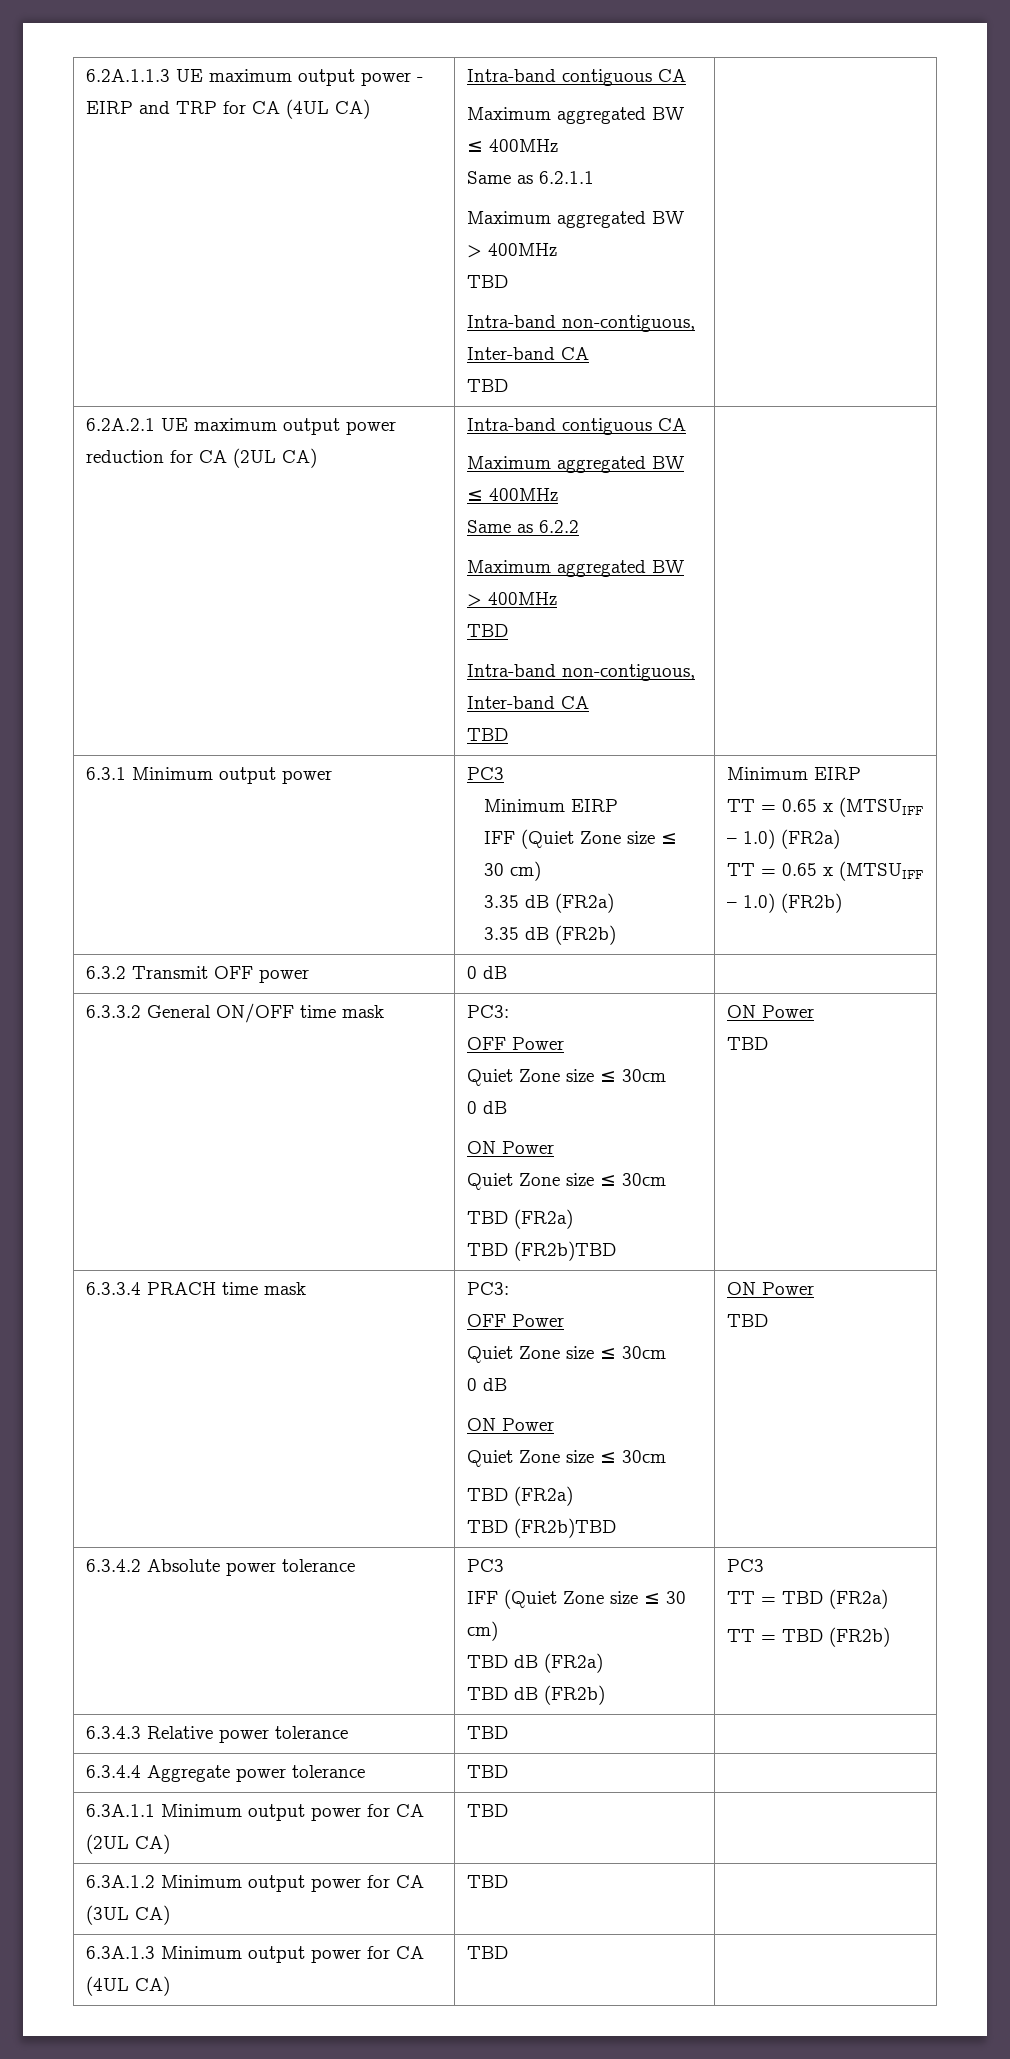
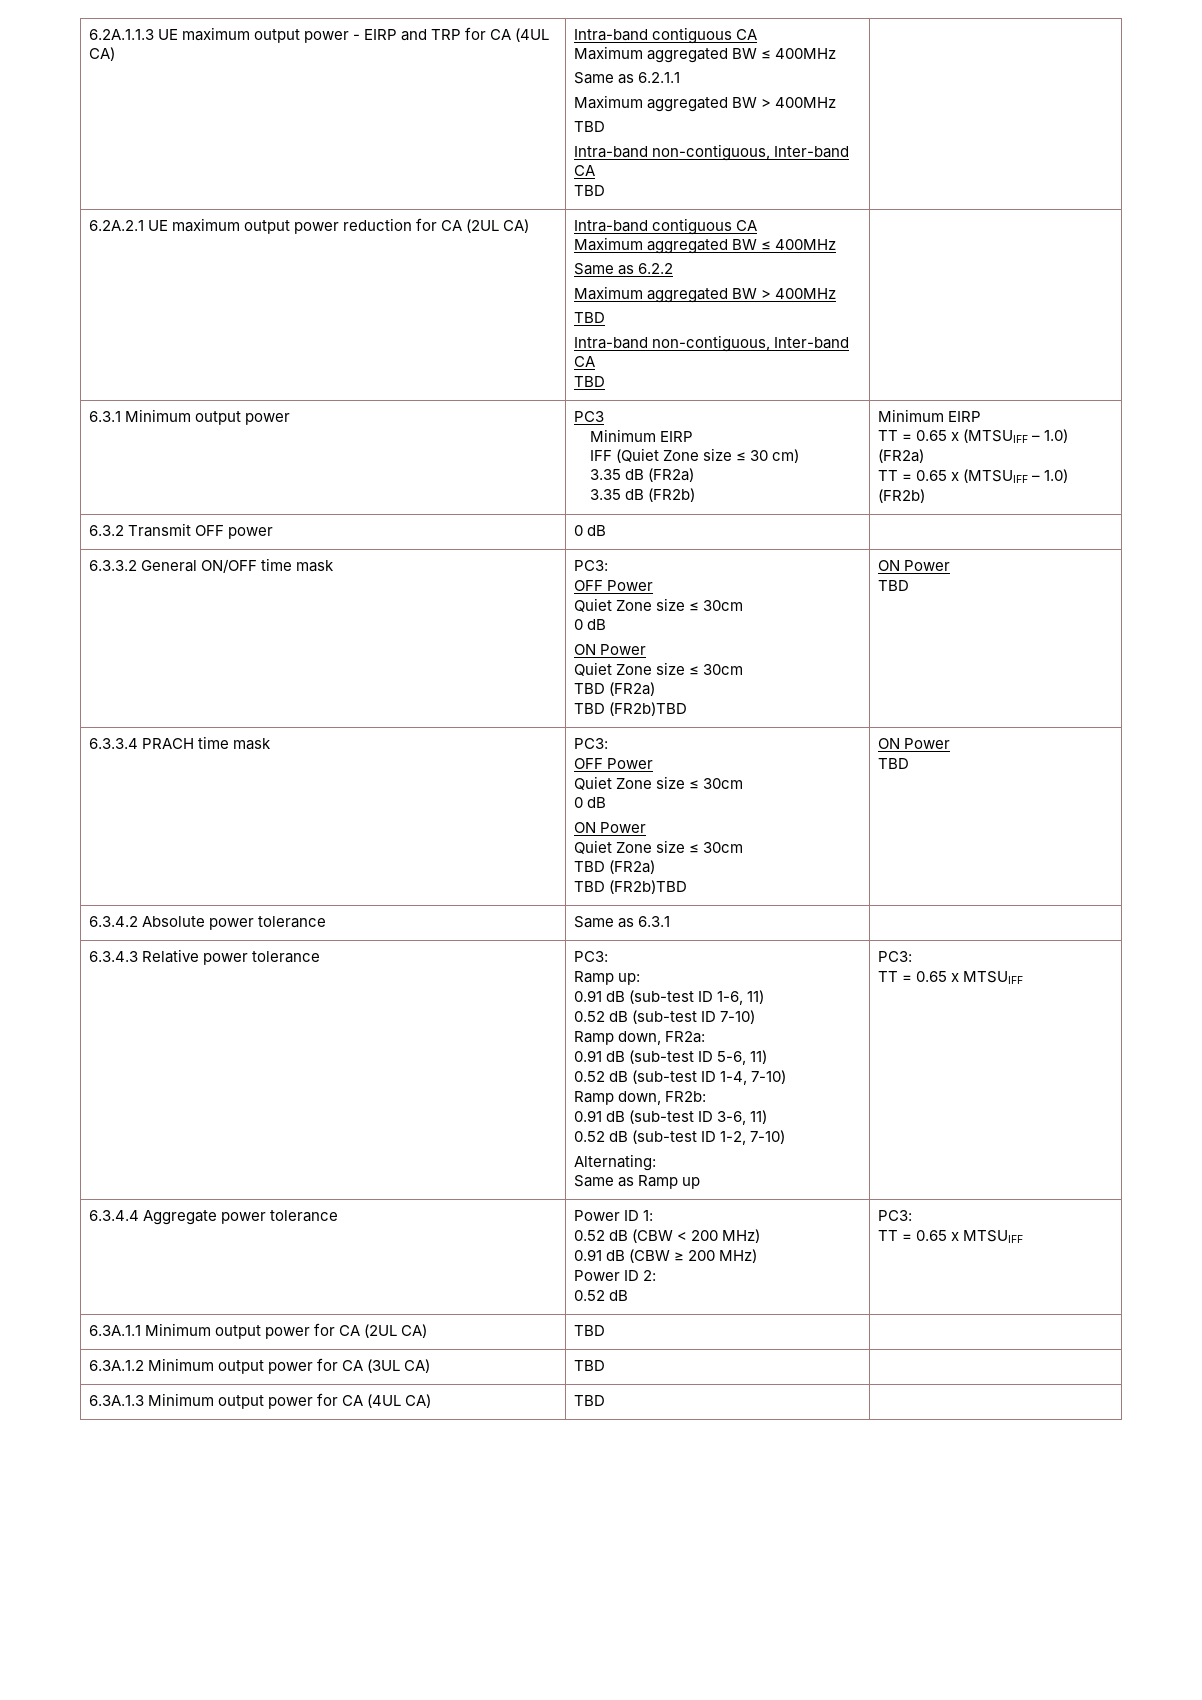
[466,1559,504,1572] [466,1589,686,1609] [466,1621,498,1641] [466,1653,603,1673] [466,1685,605,1705] [726,1559,764,1572] [726,1589,888,1609] [726,1627,890,1647] [85,1726,348,1743] [466,1726,508,1739] [85,1765,365,1782] [466,1765,508,1778] PC3 // IFF (Quiet Zone size ≤ 30 cm) // TBD dB (FR2a) // TBD dB (FR2b) | PC3 // TT = TBD (FR2a) // TT = TBD (FR2b) // 6.3.4.3 Relative power tolerance | TBD | // 6.3.4.4 Aggregate power tolerance | TBD | -> [573,916,670,928] [88,949,320,965] [573,951,608,962] [573,971,640,985] [573,990,765,1005] [573,1010,756,1024] [573,1031,705,1045] [573,1050,768,1065] [573,1070,787,1085] [573,1091,706,1105] [573,1110,768,1125] [573,1130,786,1145] [573,1154,656,1171] [573,1175,700,1189] [877,951,912,962] [877,971,1024,984] [88,1210,338,1225] [573,1210,653,1221] [573,1229,761,1243] [573,1249,758,1263] [573,1270,656,1281] [573,1290,628,1301] [877,1210,912,1221] [877,1230,1024,1243] Same as 6.3.1 | // 6.3.4.3 Relative power tolerance | PC3: // Ramp up: // 0.91 dB (sub-test ID 1-6, 11) // 0.52 dB (sub-test ID 7-10) // Ramp down, FR2a: // 0.91 dB (sub-test ID 5-6, 11) // 0.52 dB (sub-test ID 1-4, 7-10) // Ramp down, FR2b: // 0.91 dB (sub-test ID 3-6, 11) // 0.52 dB (sub-test ID 1-2, 7-10) // Alternating: // Same as Ramp up | PC3: // TT = 0.65 x MTSUIFF // 6.3.4.4 Aggregate power tolerance | Power ID 1: // 0.52 dB (CBW < 200 MHz) // 0.91 dB (CBW ≥ 200 MHz) // Power ID 2: // 0.52 dB | PC3: // TT = 0.65 x MTSUIFF

